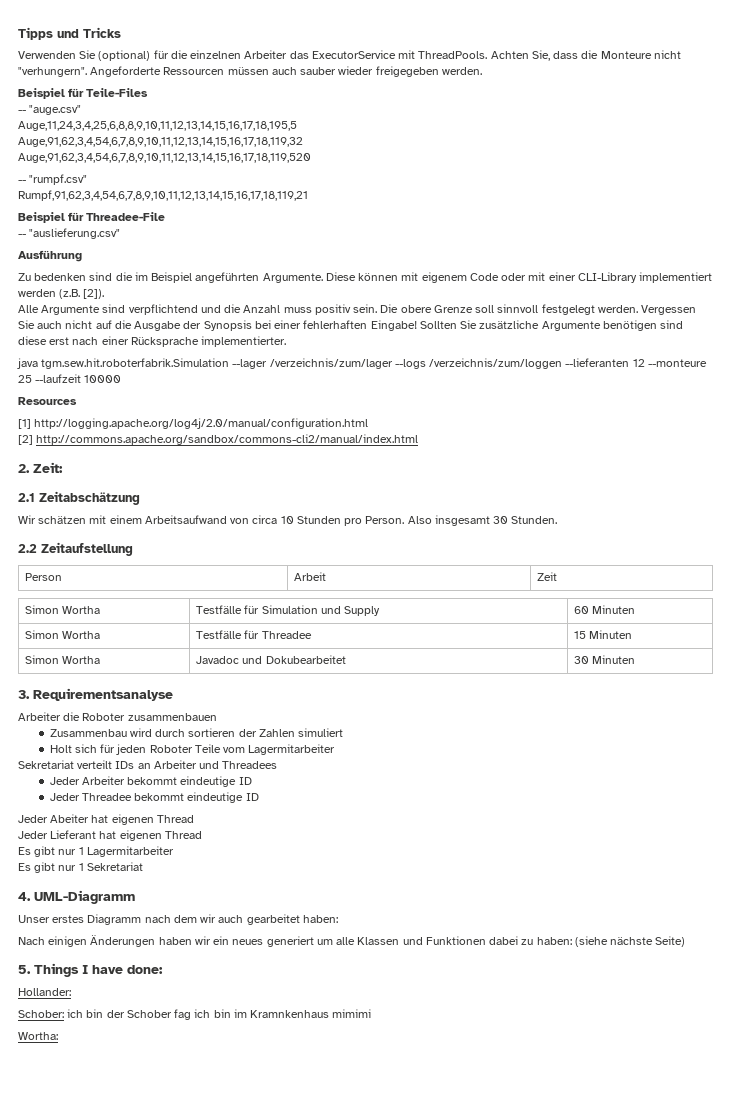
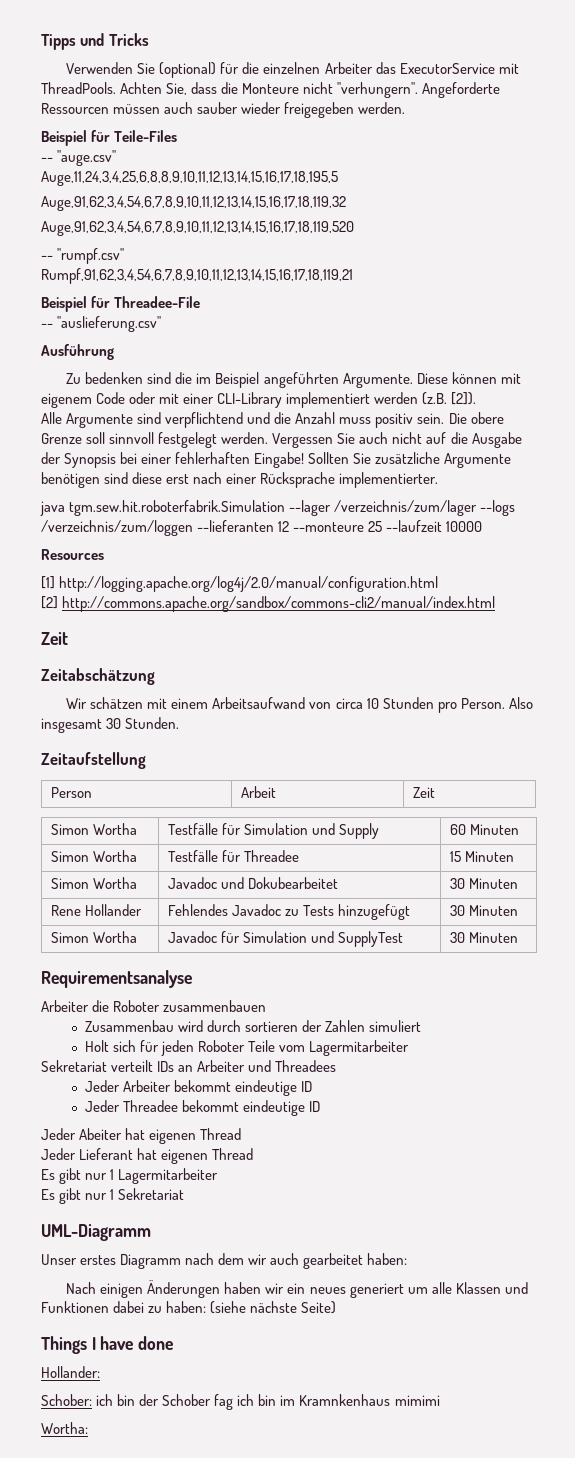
[18,462,63,473] [18,493,35,502] 2. Zeit: // 2.1 -> [41,632,68,645] Zeit //
[18,544,37,553] 2.2 -> (180, 723) none
[18,690,30,699] // 3. -> [51,904,143,916] [168,904,411,920] [450,905,519,916] [51,931,138,943] [168,931,404,947] [450,932,519,943] // Rene Hollander | Fehlendes Javadoc zu Tests hinzugefügt | 30 Minuten // Simon Wortha | Javadoc für Simulation und SupplyTest | 30 Minuten //
[18,892,31,901] 4. -> (185, 1194) none
[18,965,31,974] 5. -> (337, 1307) none
[127,965,163,974] done: -> [138,1336,174,1350] done

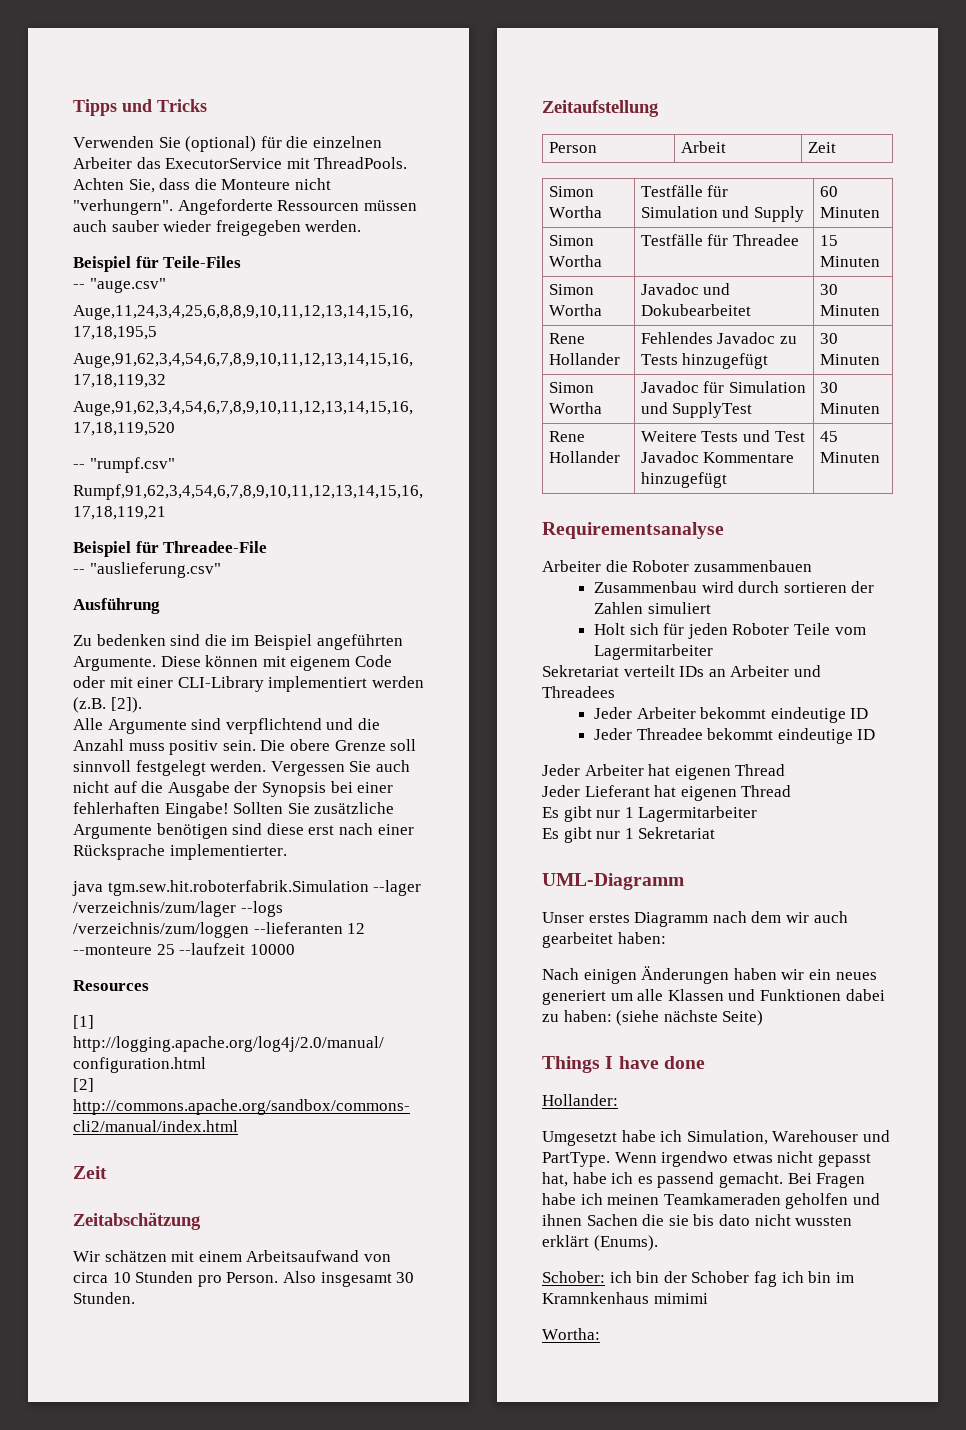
(519, 937) none -> [548,431,585,442] [548,451,620,463] [640,430,805,442] [640,451,795,463] [640,472,727,488] [819,431,838,442] [819,452,880,463] // Rene Hollander | Weitere Tests und Test Javadoc Kommentare hinzugefügt | 45 Minuten
[79,1128,123,1140] Abeiter -> [584,764,644,776] Arbeiter
(100, 1372) none -> [542,1130,890,1146] [542,1151,871,1167] [542,1172,866,1188] [542,1193,880,1209] [542,1214,853,1226] [542,1235,658,1251] // Umgesetzt habe ich Simulation, Warehouser und PartType. Wenn irgendwo etwas nicht gepasst hat, habe ich es passend gemacht. Bei Fragen habe ich meinen Teamkameraden geholfen und ihnen Sachen die sie bis dato nicht wussten erklärt (Enums).

